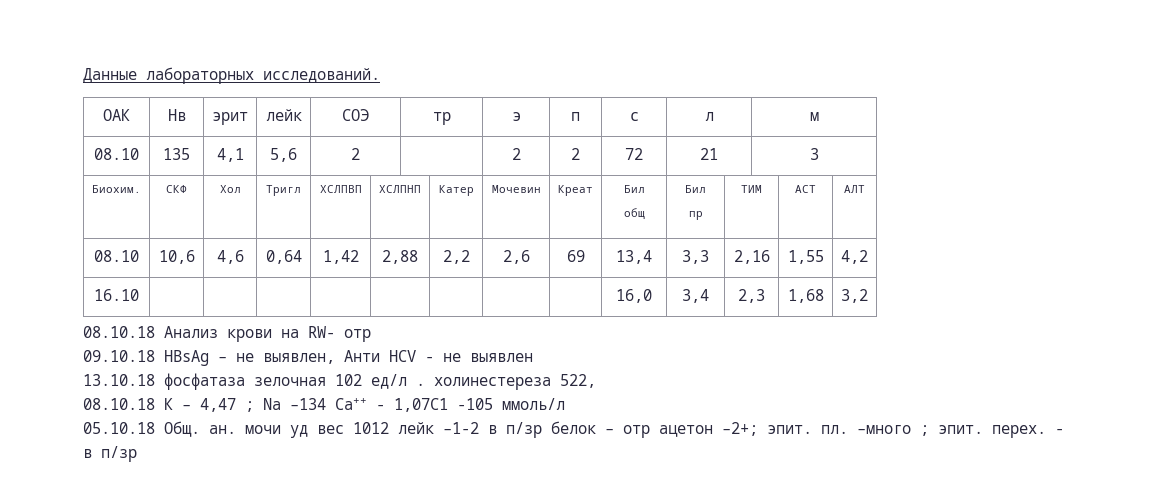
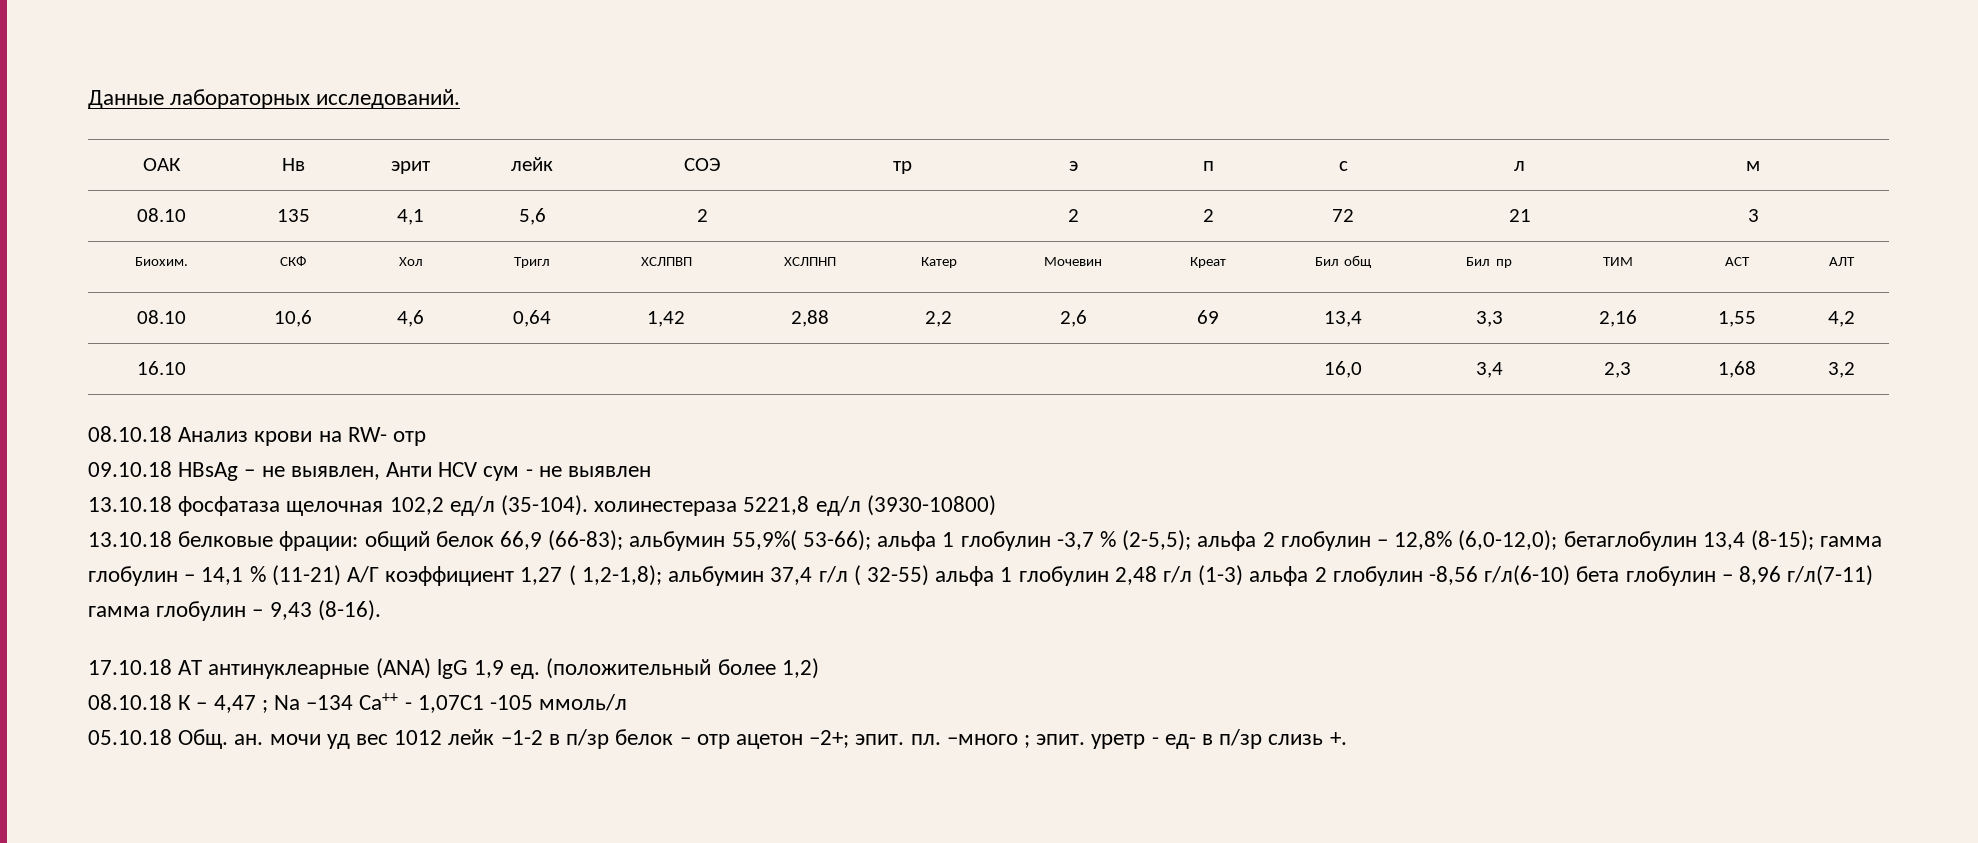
(416, 356) none -> [483,466,520,481] сум
[254,374,596,390] зелочная 102 ед/л . холинестереза 522, -> [286,495,996,516] [88,530,1883,551] [88,565,1874,586] [88,600,381,621] [88,658,819,679] щелочная 102,2 ед/л (35-104). холинестераза 5221,8 ед/л (3930-10800) // 13.10.18 белковые фрации: общий белок 66,9 (66-83); альбумин 55,9%( 53-66); альфа 1 глобулин -3,7 % (2-5,5); альфа 2 глобулин – 12,8% (6,0-12,0); бетаглобулин 13,4 (8-15); гамма глобулин – 14,1 % (11-21) А/Г коэффициент 1,27 ( 1,2-1,8); альбумин 37,4 г/л ( 32-55) альфа 1 глобулин 2,48 г/л (1-3) альфа 2 глобулин -8,56 г/л(6-10) бета глобулин – 8,96 г/л(7-11) гамма глобулин – 9,43 (8-16). // 17.10.18 АТ антинуклеарные (ANA) lgG 1,9 ед. (положительный более 1,2)
[992,425,1064,438] [83,446,137,462] перех. - в п/зр -> [1091,729,1347,749] уретр - ед- в п/зр слизь +.

